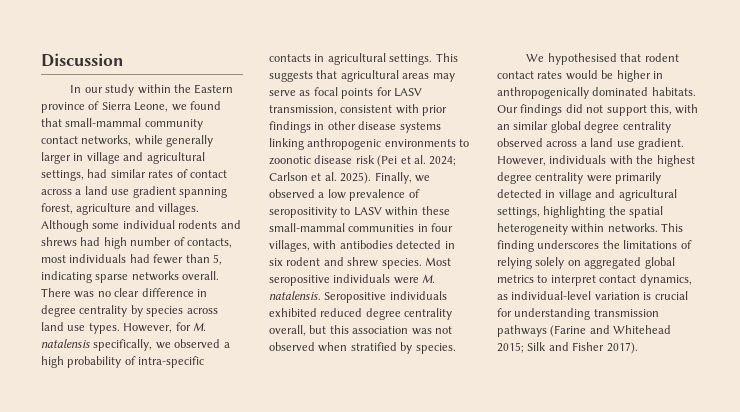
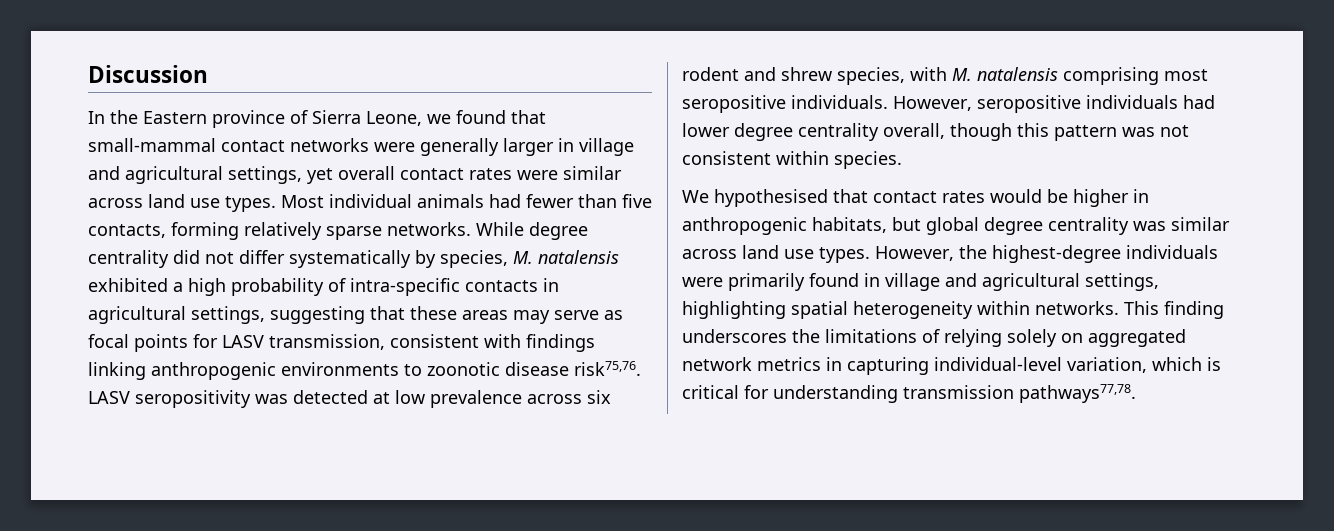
[84,84,171,96] our study within -> (105, 117) none
[144,119,203,130] [41,135,163,146] community contact networks, while -> [221,138,415,152] contact networks were
[87,169,227,178] [41,186,227,198] [41,203,200,215] [41,220,241,232] [41,237,232,249] [41,254,222,265] [41,271,220,283] [41,288,207,298] [41,305,218,317] [41,322,206,334] [41,339,221,351] had similar rates of contact across a land use gradient spanning forest, agriculture and villages. Although some individual rodents and shrews had high number of contacts, most individuals had fewer than 5, indicating sparse networks overall. There was no clear difference in degree centrality by species across land use types. However, for M. natalensis specifically, we observed -> [307,166,622,184] [88,194,652,212] [88,222,588,240] [88,250,619,268] [88,278,168,292] yet overall contact rates were similar across land use types. Most individual animals had fewer than five contacts, forming relatively sparse networks. While degree centrality did not differ systematically by species, M. natalensis exhibited
[389,53,458,65] [269,70,399,82] settings. This suggests that agricultural -> [191,306,457,324] settings, suggesting that these
[422,105,448,116] [269,121,441,133] prior findings in other disease systems -> [526,334,595,352] findings
[355,155,457,167] [269,172,430,184] [269,189,420,201] [269,206,450,218] [269,223,454,232] [269,240,455,252] [269,257,451,269] [269,274,436,286] [269,291,447,303] [269,308,453,320] [269,325,452,336] [269,342,413,354] risk (Pei et al. 2024; Carlson et al. 2025). Finally, we observed a low prevalence of seropositivity to LASV within these small-mammal communities in four villages, with antibodies detected in six rodent and shrew species. Most seropositive individuals were M. natalensis. Seropositive individuals exhibited reduced degree centrality overall, but this association was not observed when stratified by -> [574,361,641,376] [88,390,611,408] [682,67,1208,85] [682,95,1215,113] [682,123,1189,141] [682,151,829,165] risk75,76. LASV seropositivity was detected at low prevalence across six rodent and shrew species, with M. natalensis comprising most seropositive individuals. However, seropositive individuals had lower degree centrality overall, though this pattern was not consistent within
[644,53,679,62] rodent -> (868, 196) none
[497,87,696,99] [497,104,699,116] [497,121,671,133] [497,138,684,150] [497,155,695,167] [497,172,584,184] anthropogenically dominated habitats. Our findings did not support this, with an similar global degree centrality observed across a land use gradient. However, individuals with the highest degree centrality -> [682,217,1230,235] [682,245,1218,263] anthropogenic habitats, but global degree centrality was similar across land use types. However, the highest-degree individuals
[497,189,542,198] detected -> [809,273,859,287] found
[608,206,626,215] the -> (786, 310) none
[644,257,675,269] [497,274,692,286] [497,291,688,300] [497,308,659,320] [497,325,672,337] [497,342,638,354] global metrics to interpret contact dynamics, as individual-level variation is crucial for understanding transmission pathways (Farine and Whitehead 2015; Silk and Fisher 2017). -> [682,357,1221,375] [682,384,1136,403] network metrics in capturing individual-level variation, which is critical for understanding transmission pathways77,78.

